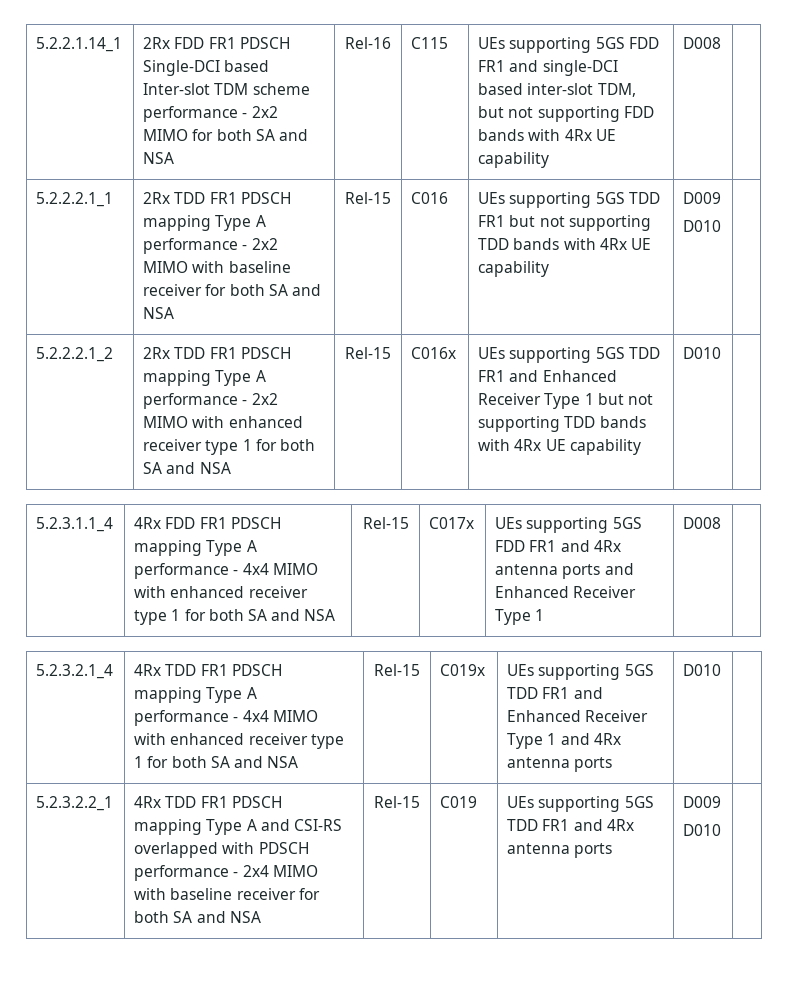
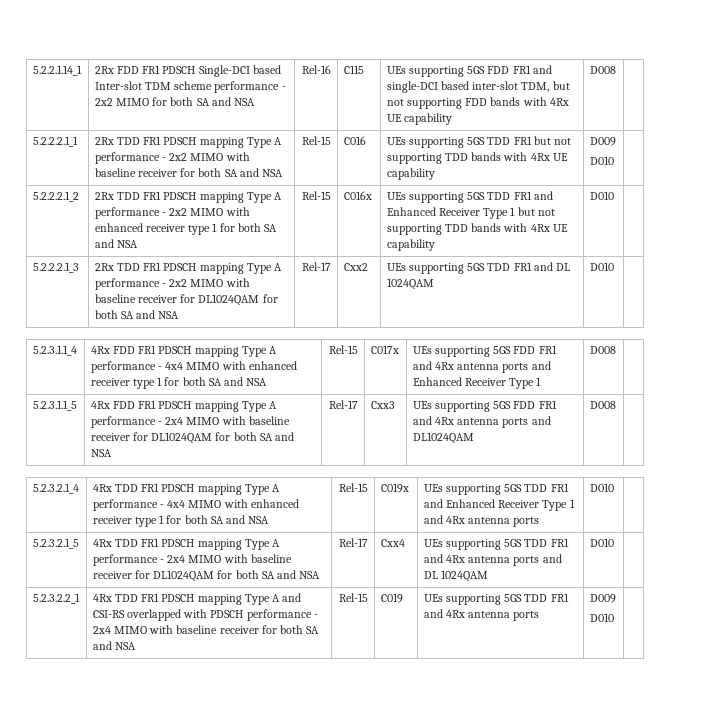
(722, 353) none -> [32,262,79,273] [94,262,283,274] [94,278,250,290] [94,294,278,306] [94,310,180,319] [301,262,331,271] [343,263,368,271] [386,262,571,274] [386,278,434,290] [589,262,614,271] // 5.2.2.2.1_3 | 2Rx TDD FR1 PDSCH mapping Type A performance - 2x2 MIMO with baseline receiver for DL1024QAM for both SA and NSA | Rel-17 | Cxx2 | UEs supporting 5GS TDD FR1 and DL 1024QAM | D010 |
(722, 523) none -> [32,400,77,411] [90,400,278,412] [90,416,290,428] [90,432,295,444] [90,449,112,457] [328,400,358,409] [370,401,395,409] [412,400,557,412] [412,416,551,428] [412,432,474,444] [589,401,616,409] // 5.2.3.1.1_5 | 4Rx FDD FR1 PDSCH mapping Type A performance - 2x4 MIMO with baseline receiver for DL1024QAM for both SA and NSA | Rel-17 | Cxx3 | UEs supporting 5GS FDD FR1 and 4Rx antenna ports and DL1024QAM | D008 |
(722, 670) none -> [32,538,79,549] [92,538,281,550] [92,554,292,566] [92,570,321,582] [338,538,368,547] [380,539,405,547] [423,538,569,550] [423,554,562,566] [423,570,488,582] [589,538,614,547] // 5.2.3.2.1_5 | 4Rx TDD FR1 PDSCH mapping Type A performance - 2x4 MIMO with baseline receiver for DL1024QAM for both SA and NSA | Rel-17 | Cxx4 | UEs supporting 5GS TDD FR1 and 4Rx antenna ports and DL 1024QAM | D010 |

